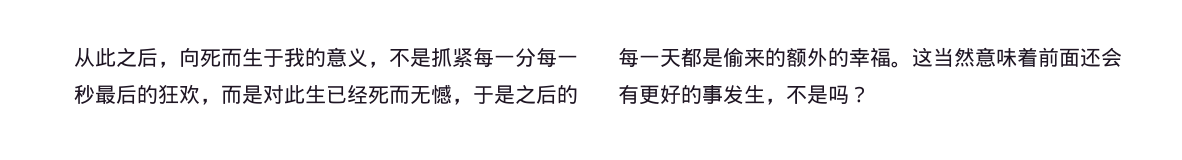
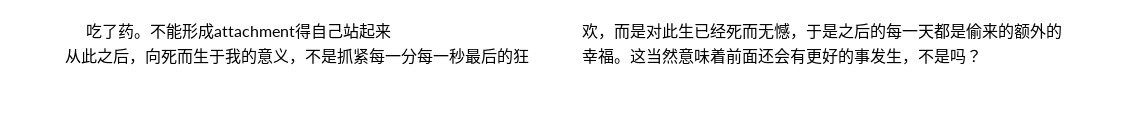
(74, 57) none -> [85,23,391,40] 吃了药。不能形成attachment得自己站起来 //

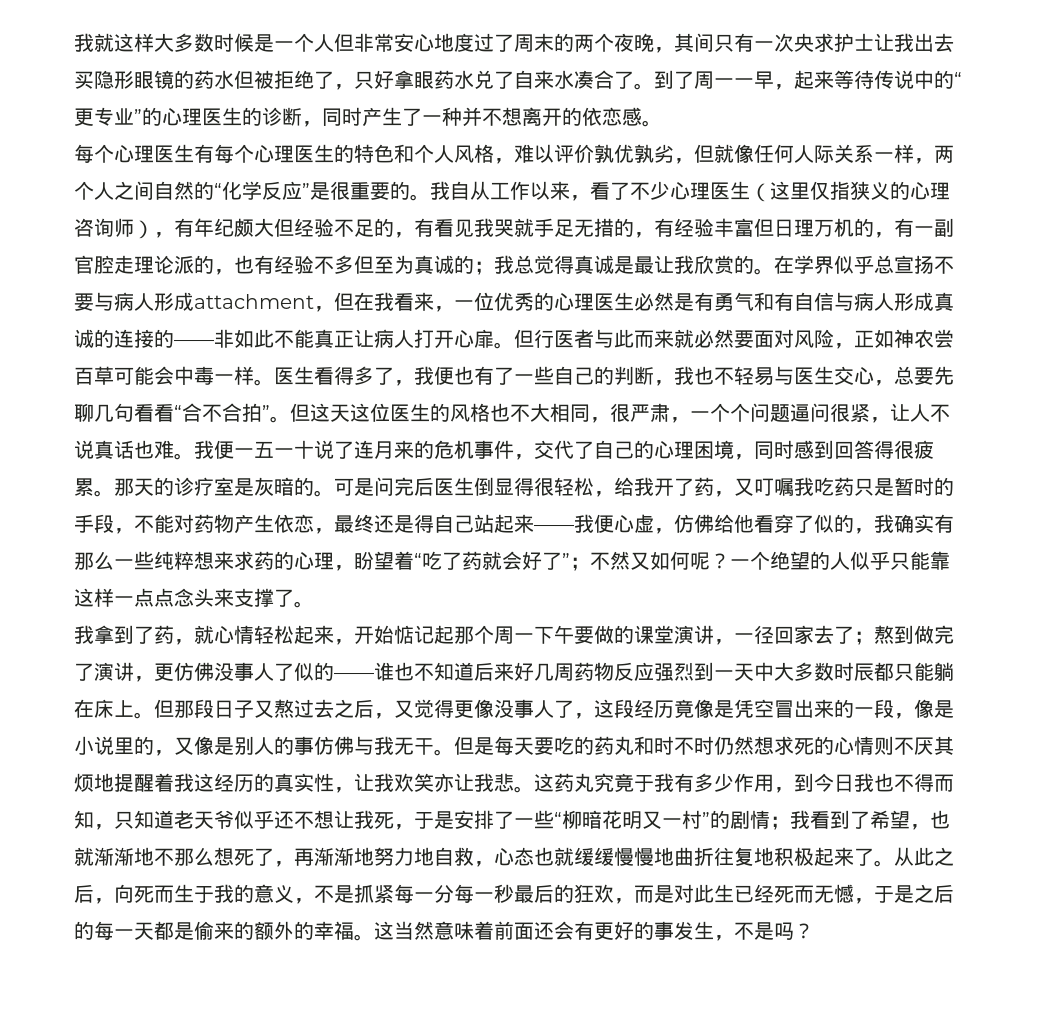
[85,23,391,40] 吃了药。不能形成attachment得自己站起来 // -> [74,33,954,53] [74,70,962,90] [74,107,662,127] [74,144,954,164] [74,181,950,202] [74,218,954,239] [74,255,954,275] [74,292,954,312] [74,329,954,349] [74,366,954,386] [74,403,950,423] [74,440,934,460] [74,477,954,497] [74,514,954,534] [74,551,950,571] [74,588,314,608] [74,625,954,645] [74,662,954,682] [74,699,954,719] [74,736,954,756] [74,773,954,793] [74,810,950,830] [74,847,894,867] 我就这样大多数时候是一个人但非常安心地度过了周末的两个夜晚，其间只有一次央求护士让我出去买隐形眼镜的药水但被拒绝了，只好拿眼药水兑了自来水凑合了。到了周一一早，起来等待传说中的“更专业”的心理医生的诊断，同时产生了一种并不想离开的依恋感。 // 每个心理医生有每个心理医生的特色和个人风格，难以评价孰优孰劣，但就像任何人际关系一样，两个人之间自然的“化学反应”是很重要的。我自从工作以来，看了不少心理医生（这里仅指狭义的心理咨询师），有年纪颇大但经验不足的，有看见我哭就手足无措的，有经验丰富但日理万机的，有一副官腔走理论派的，也有经验不多但至为真诚的；我总觉得真诚是最让我欣赏的。在学界似乎总宣扬不要与病人形成attachment，但在我看来，一位优秀的心理医生必然是有勇气和有自信与病人形成真诚的连接的——非如此不能真正让病人打开心扉。但行医者与此而来就必然要面对风险，正如神农尝百草可能会中毒一样。医生看得多了，我便也有了一些自己的判断，我也不轻易与医生交心，总要先聊几句看看“合不合拍”。但这天这位医生的风格也不大相同，很严肃，一个个问题逼问很紧，让人不说真话也难。我便一五一十说了连月来的危机事件，交代了自己的心理困境，同时感到回答得很疲累。那天的诊疗室是灰暗的。可是问完后医生倒显得很轻松，给我开了药，又叮嘱我吃药只是暂时的手段，不能对药物产生依恋，最终还是得自己站起来——我便心虚，仿佛给他看穿了似的，我确实有那么一些纯粹想来求药的心理，盼望着“吃了药就会好了”；不然又如何呢？一个绝望的人似乎只能靠这样一点点念头来支撑了。 // 我拿到了药，就心情轻松起来，开始惦记起那个周一下午要做的课堂演讲，一径回家去了；熬到做完了演讲，更仿佛没事人了似的——谁也不知道后来好几周药物反应强烈到一天中大多数时辰都只能躺在床上。但那段日子又熬过去之后，又觉得更像没事人了，这段经历竟像是凭空冒出来的一段，像是小说里的，又像是别人的事仿佛与我无干。但是每天要吃的药丸和时不时仍然想求死的心情则不厌其烦地提醒着我这经历的真实性，让我欢笑亦让我悲。这药丸究竟于我有多少作用，到今日我也不得而知，只知道老天爷似乎还不想让我死，于是安排了一些“柳暗花明又一村”的剧情；我看到了希望，也就渐渐地不那么想死了，再渐渐地努力地自救，心态也就缓缓慢慢地曲折往复地积极起来了。

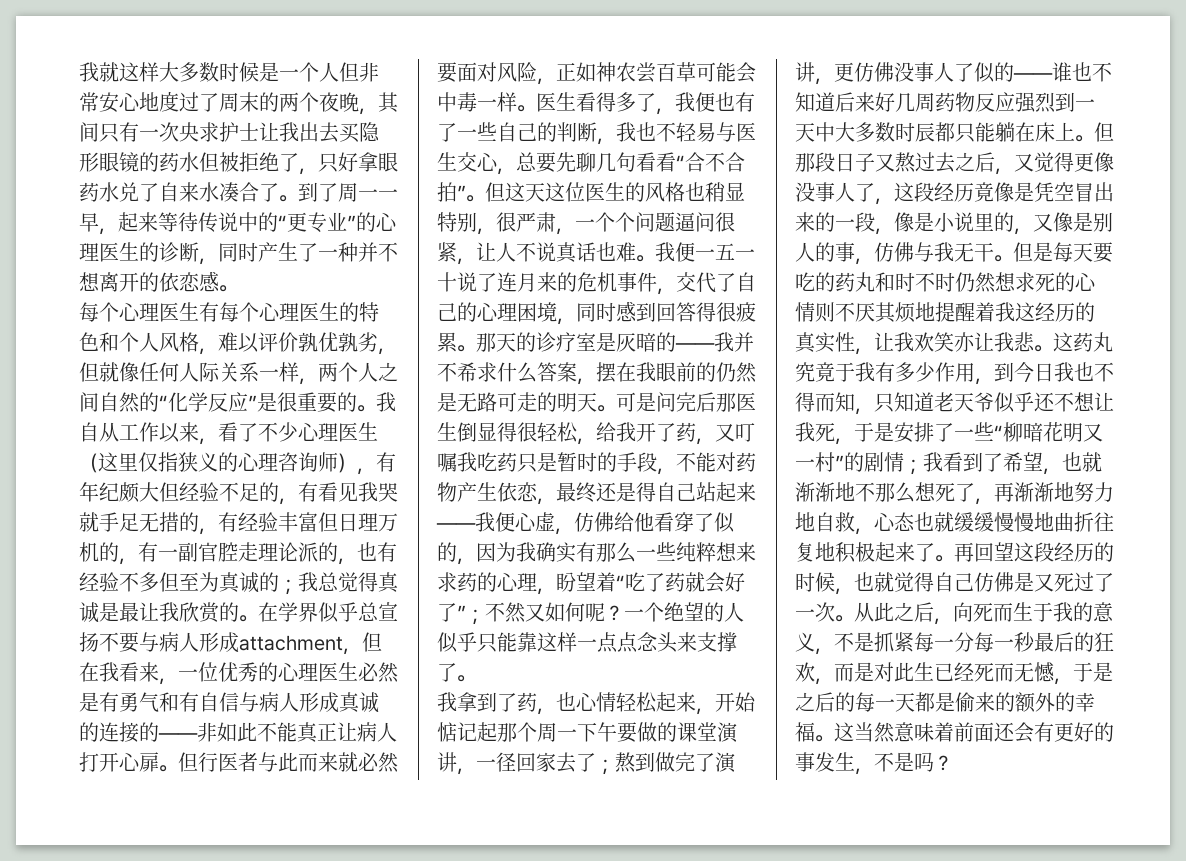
[510,403,590,422] 不大相同 -> [705,182,745,202] [437,212,477,232] 稍显特别
(314, 486) none -> [675,332,754,352] [437,362,757,385] [437,392,597,412] ——我并不希求什么答案，摆在我眼前的仍然是无路可走的明天
(434, 486) none -> [716,393,736,412] 那
(874, 531) none -> [476,542,516,562] 因为
[194,625,214,644] 就 -> [556,692,576,711] 也
(314, 745) none -> [855,258,874,265] ，
(894, 863) none -> [954,542,1114,562] [795,572,1114,595] [795,602,854,622] 再回望这段经历的时候，也就觉得自己仿佛是又死过了一次。

